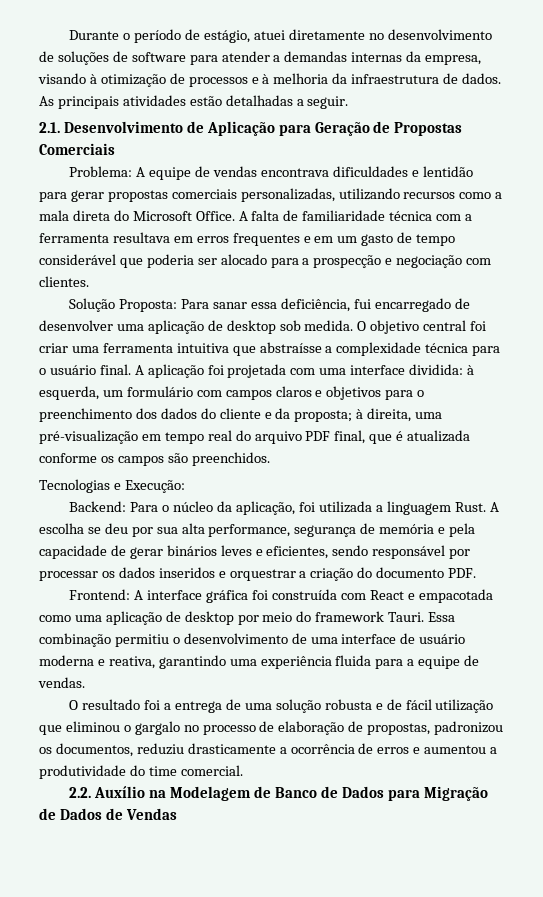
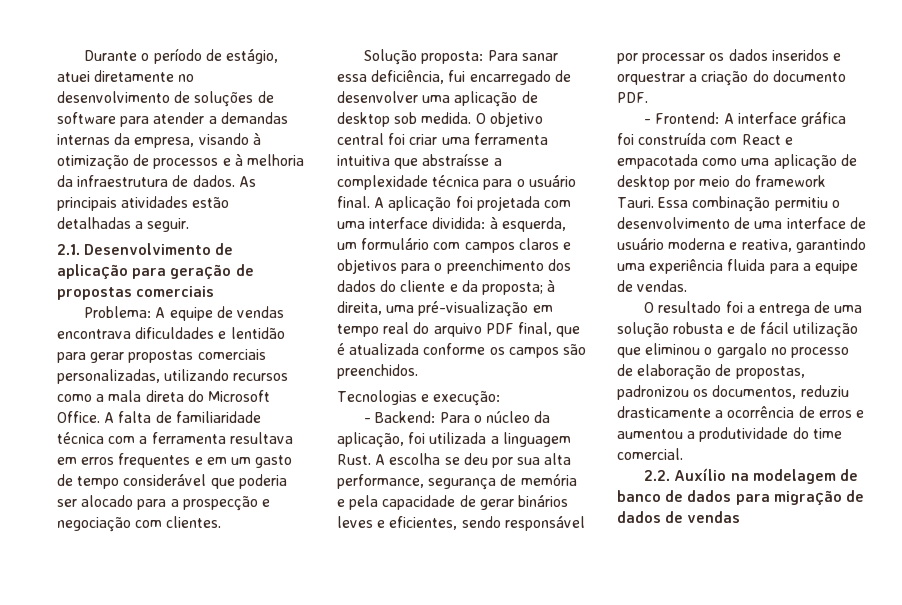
[206,121,463,136] [39,143,115,155] Aplicação para Geração de Propostas Comerciais -> [57,264,254,279] [57,286,215,300] aplicação para geração de propostas comerciais
[119,299,178,312] Proposta: -> [421,51,484,64] proposta:
[124,480,185,493] Execução: // -> [433,391,501,406] [364,418,372,423] execução: // -
(477, 573) none -> [644,119,652,124] -
[170,786,488,801] [39,808,177,820] Modelagem de Banco de Dados para Migração de Dados de Vendas -> [752,469,858,484] [617,490,864,505] [617,511,741,523] modelagem de banco de dados para migração de dados de vendas

